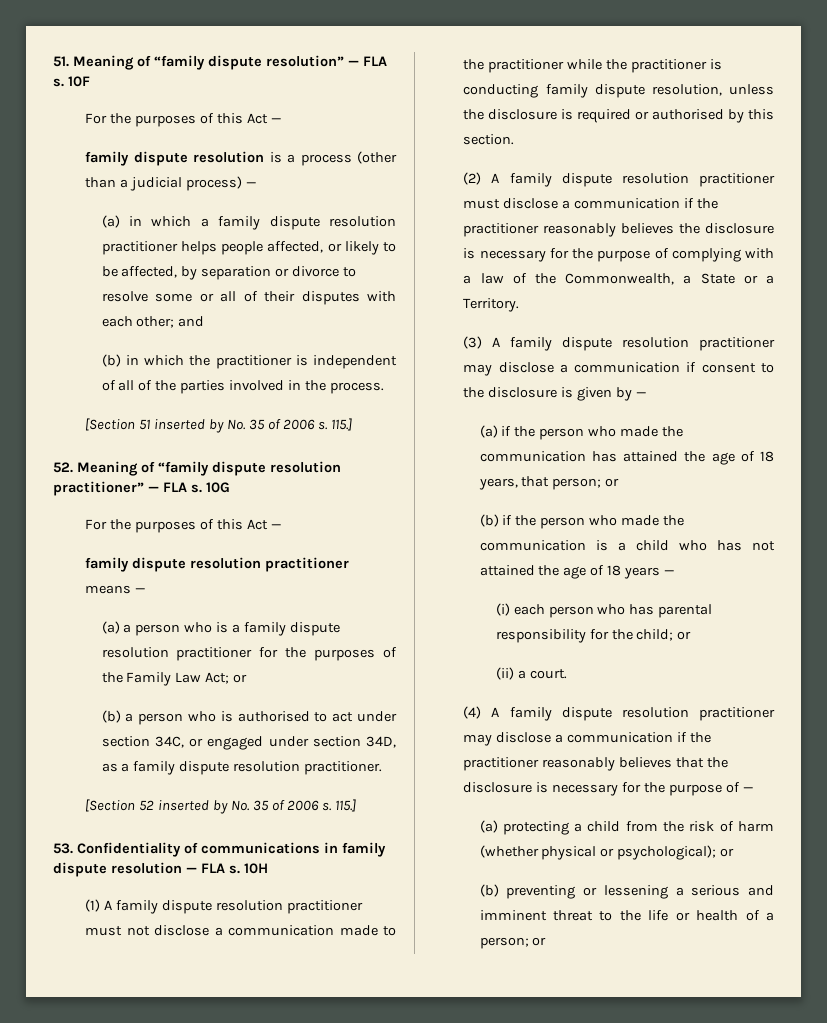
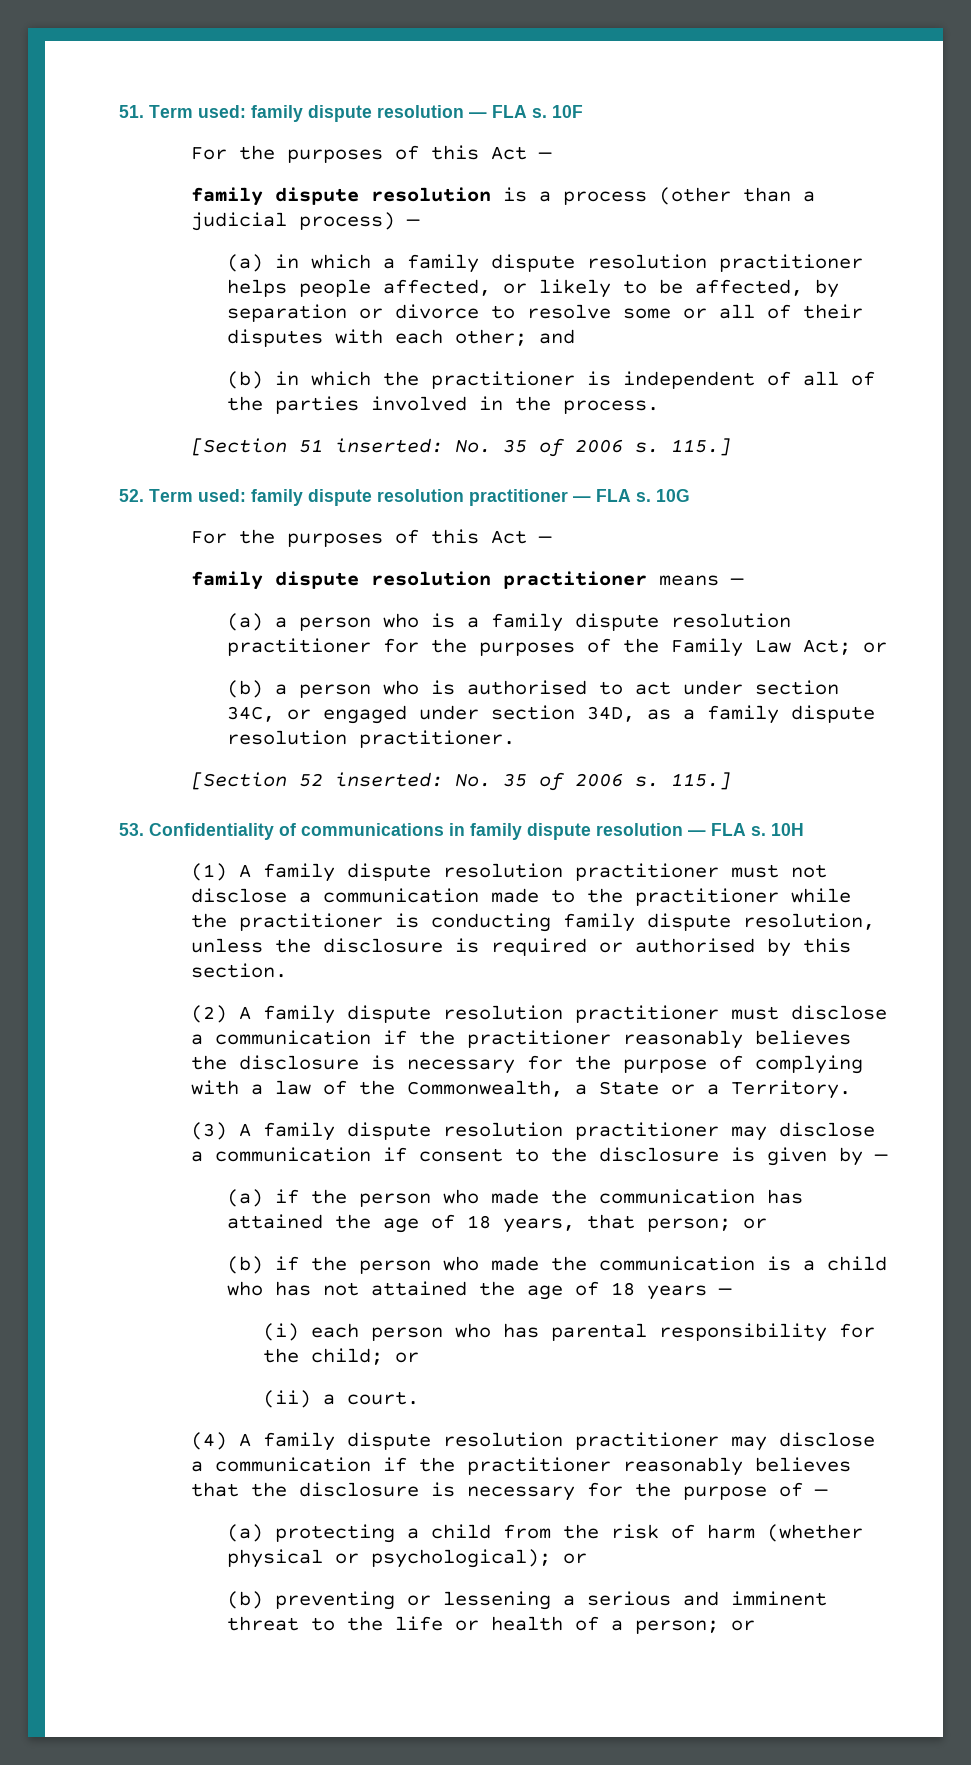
[73,55,344,70] Meaning of “family dispute resolution” -> [149,105,464,122] Term used: family dispute resolution
[154,419,225,433] inserted by -> [334,438,443,453] inserted:
[77,461,341,476] [53,481,144,496] Meaning of “family dispute resolution practitioner” -> [149,489,568,506] Term used: family dispute resolution practitioner
[158,800,229,814] inserted by -> [334,772,443,787] inserted:

